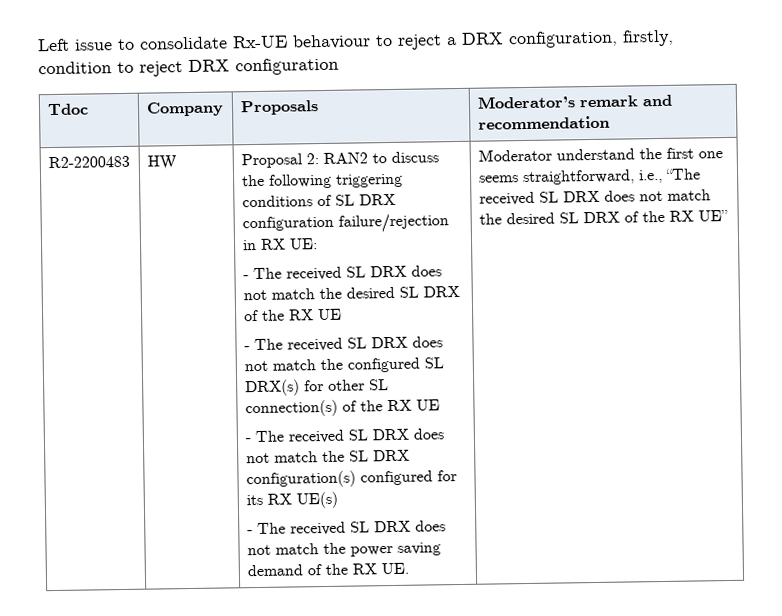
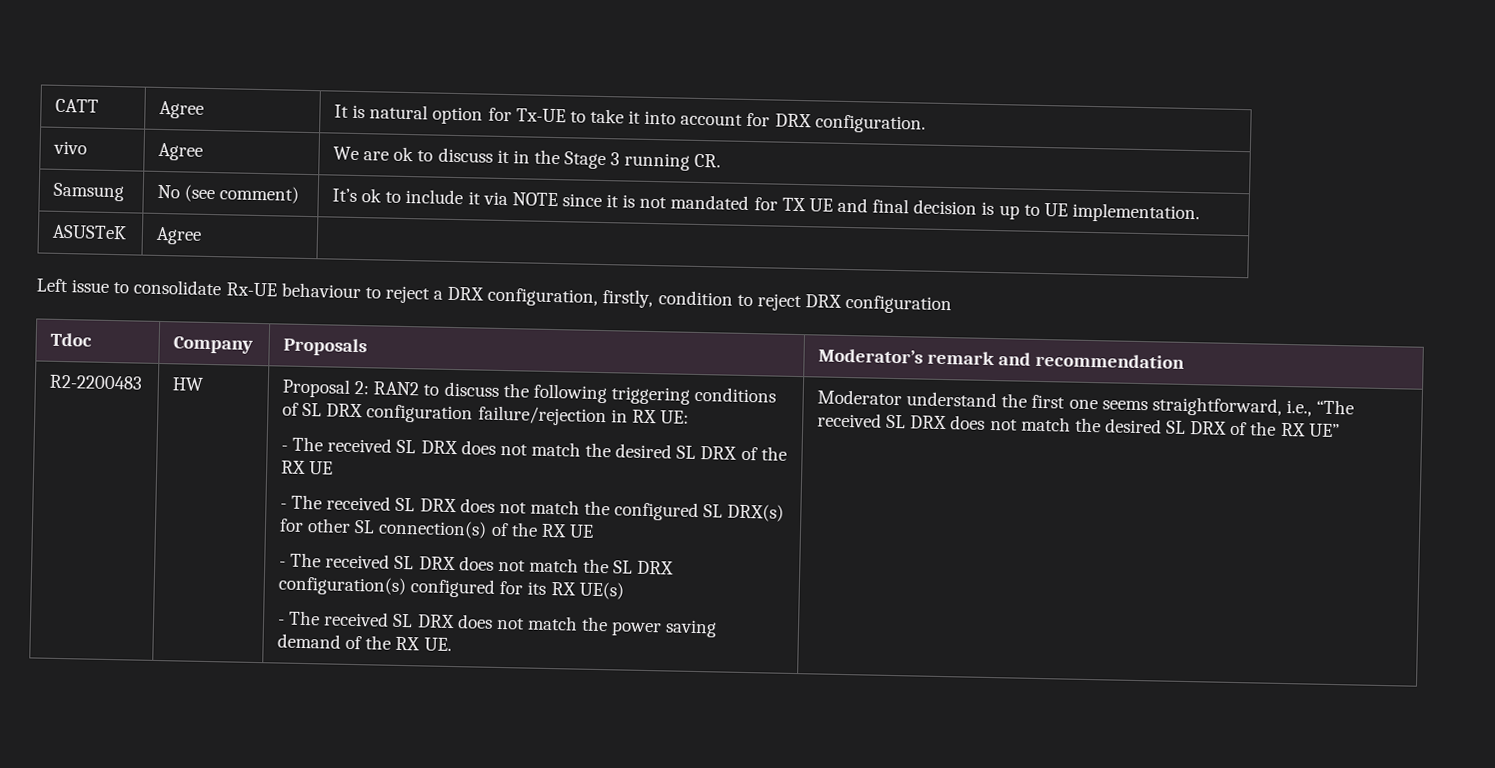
(37, 45) none -> [55,98,100,113] [159,100,205,119] [334,104,926,134] [53,140,88,155] [158,142,204,161] [333,146,722,171] [53,182,125,202] [157,184,300,204] [332,188,1200,224] [52,224,128,240] [156,226,203,245] CATT | Agree | It is natural option for Tx-UE to take it into account for DRX configuration. // vivo | Agree | We are ok to discuss it in the Stage 3 running CR. // Samsung | No (see comment) | It’s ok to include it via NOTE since it is not mandated for TX UE and final decision is up to UE implementation. // ASUSTeK | Agree | //

